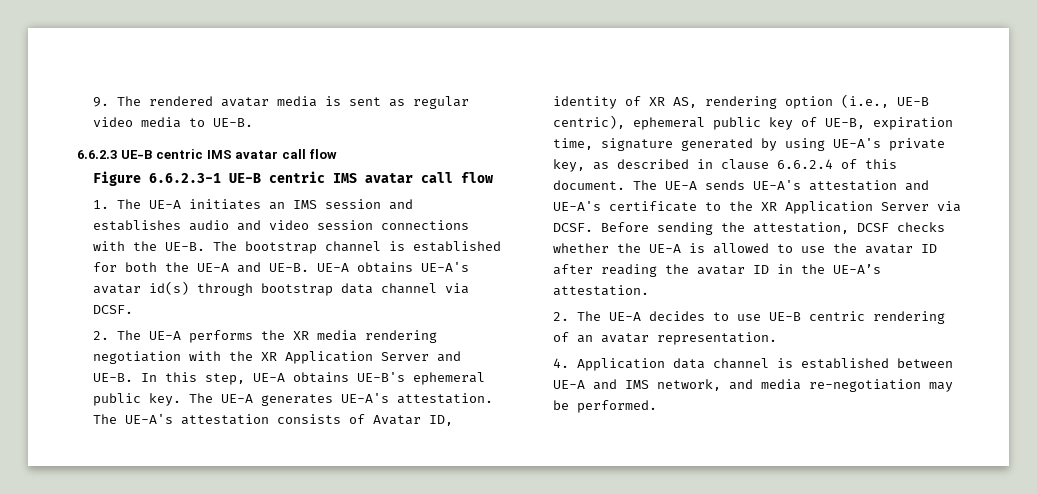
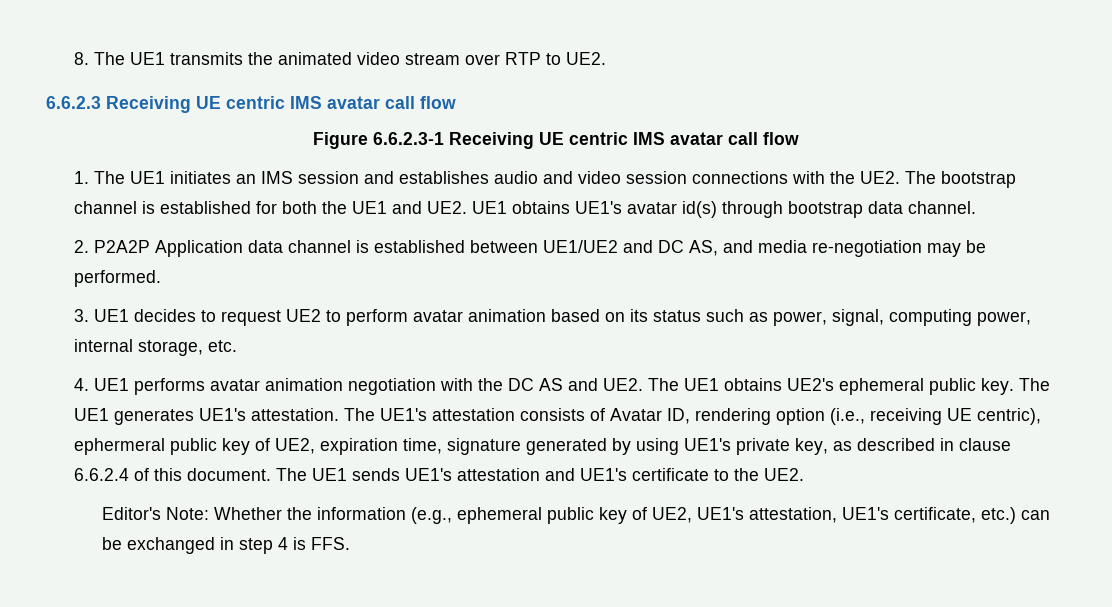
[92,96,469,109] [92,117,253,128] 9. The rendered avatar media is sent as regular video media to UE-B. -> [74,52,607,65] 8. The UE1 transmits the animated video stream over RTP to UE2.
[120,150,153,159] UE-B -> [106,96,221,113] Receiving UE
[228,173,261,183] UE-B -> [449,132,564,149] Receiving UE
[148,200,181,209] UE-A -> [130,171,166,184] UE1
[164,242,205,251] UE-B. -> [860,171,901,184] UE2.
[196,262,469,273] UE-A and UE-B. UE-A obtains UE-A's -> [352,201,623,214] UE1 and UE2. UE1 obtains UE1's
[380,283,469,294] [92,305,133,314] [92,330,437,343] [92,351,461,364] [92,372,405,385] channel via DCSF. // 2. The UE-A performs the XR media rendering negotiation with the XR Application Server and UE-B. In this step, UE-A obtains UE-B's -> [908,201,977,214] [74,240,987,257] [74,270,162,287] [74,309,1032,326] [74,339,238,356] [74,378,835,395] channel. // 2. P2A2P Application data channel is established between UE1/UE2 and DC AS, and media re-negotiation may be performed. // 3. UE1 decides to request UE2 to perform avatar animation based on its status such as power, signal, computing power, internal storage, etc. // 4. UE1 performs avatar animation negotiation with the DC AS and UE2. The UE1 obtains UE2's
[220,393,389,406] UE-A generates UE-A's -> [74,408,247,425] UE1 generates UE1's
[124,414,173,424] UE-A's -> [380,408,428,421] UE1's
[552,94,929,109] [552,115,865,130] identity of XR AS, rendering option (i.e., UE-B centric), ephemeral public key of UE-B, -> [695,408,1042,425] [74,438,316,455] rendering option (i.e., receiving UE centric), ephermeral public key of UE2,
[832,138,881,148] UE-A's -> [684,438,732,451] UE1's
[664,180,801,190] UE-A sends UE-A's -> [312,468,453,481] UE1 sends UE1's
[552,201,601,211] UE-A's -> [580,468,628,481] UE1's
[760,201,961,214] [552,222,945,235] [552,243,937,254] [552,264,881,277] [552,285,649,296] [552,311,945,324] [552,332,777,345] [552,358,953,371] [552,379,953,392] [552,400,657,413] XR Application Server via DCSF. Before sending the attestation, DCSF checks whether the UE-A is allowed to use the avatar ID after reading the avatar ID in the UE-A’s attestation. // 2. The UE-A decides to use UE-B centric rendering of an avatar representation. // 4. Application data channel is established between UE-A and IMS network, and media re-negotiation may be performed. -> [764,468,805,481] [102,507,1051,524] [102,537,351,554] UE2. // Editor's Note: Whether the information (e.g., ephemeral public key of UE2, UE1's attestation, UE1's certificate, etc.) can be exchanged in step 4 is FFS.

